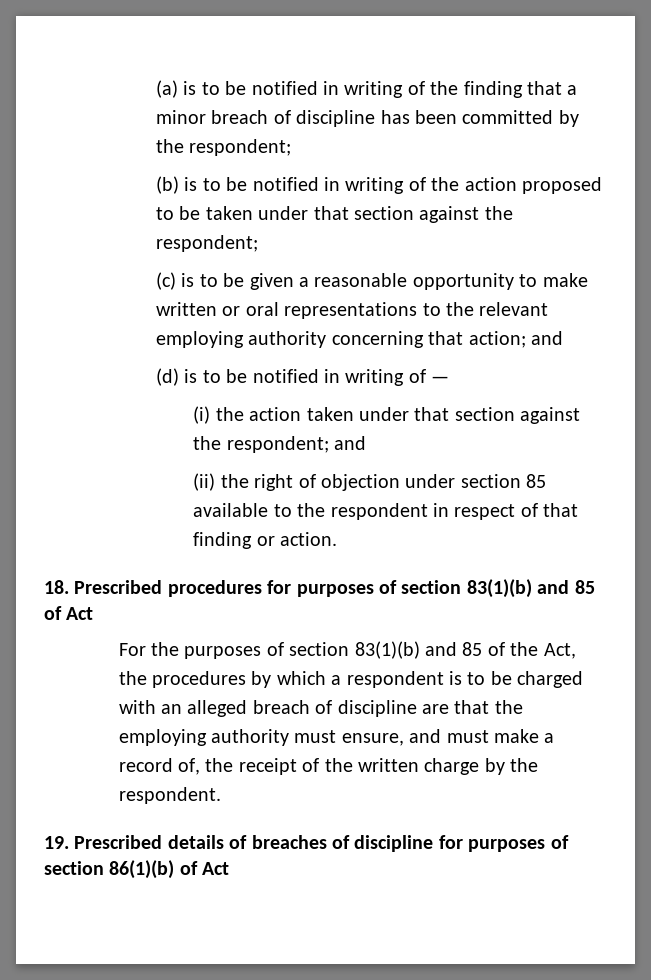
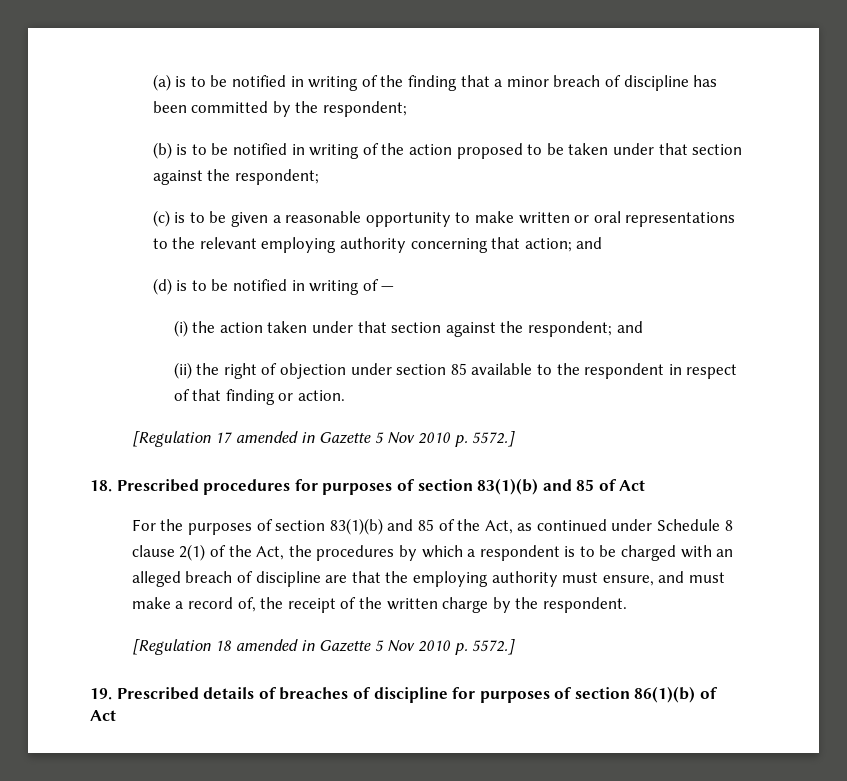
(338, 539) none -> [131,431,516,447] // [Regulation 17 amended in Gazette 5 Nov 2010 p. 5572.]
(576, 651) none -> [517,519,733,531] [131,544,285,561] as continued under Schedule 8 clause 2(1) of the Act,
(221, 795) none -> [131,639,516,655] // [Regulation 18 amended in Gazette 5 Nov 2010 p. 5572.]

